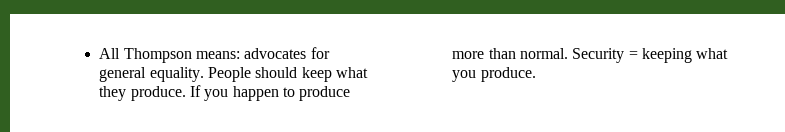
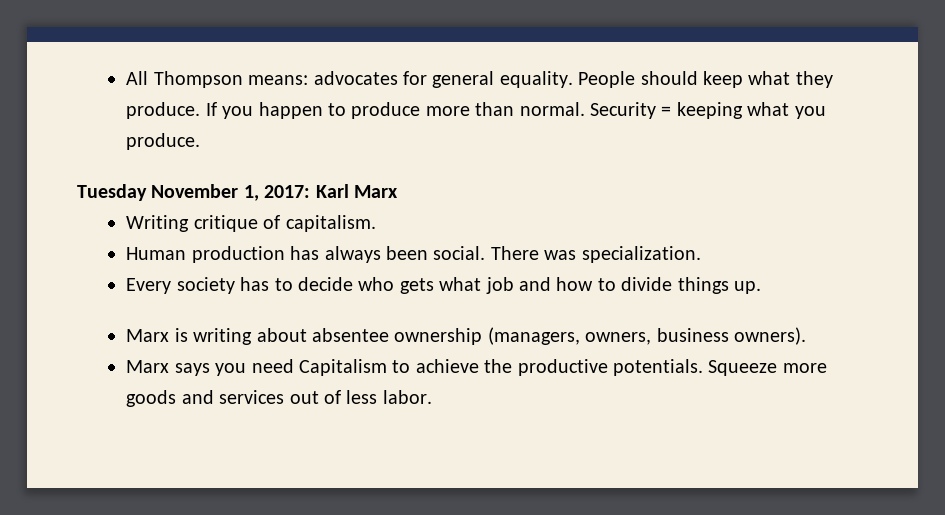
(536, 74) none -> [77,184,398,201] [126,215,376,232] [126,246,701,263] [126,277,762,294] [126,327,807,345] [126,359,827,376] [126,390,432,407] // Tuesday November 1, 2017: Karl Marx // Writing critique of capitalism. // Human production has always been social. There was specialization. // Every society has to decide who gets what job and how to divide things up. // Marx is writing about absentee ownership (managers, owners, business owners). // Marx says you need Capitalism to achieve the productive potentials. Squeeze more goods and services out of less labor.

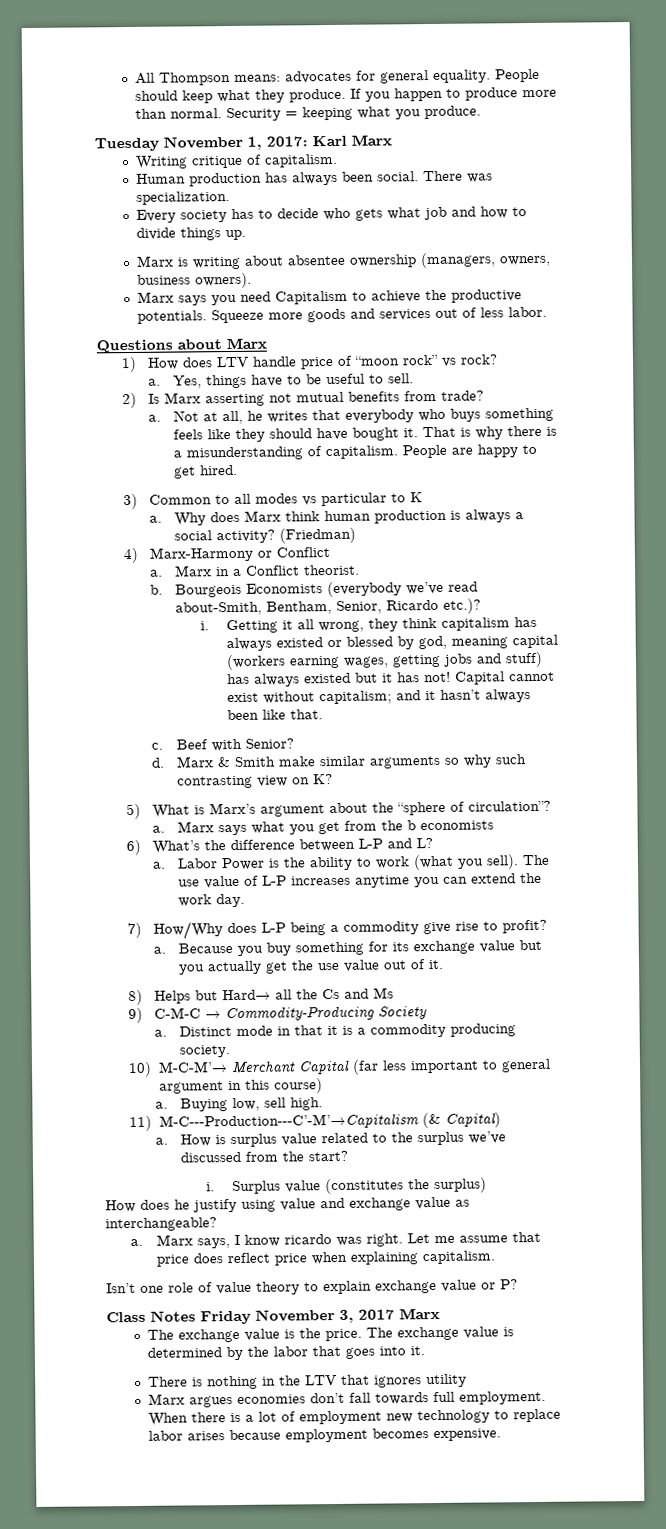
(432, 397) none -> [96,337,267,354] [121,354,498,373] [147,373,415,389] [122,390,484,409] [147,407,555,425] [173,425,558,442] [173,444,538,461] [174,464,239,479] [123,492,423,510] [148,509,525,526] [174,527,357,544] [123,546,330,564] [149,564,361,577] [149,581,479,598] [175,598,482,616] [200,616,537,634] [225,634,558,652] [225,651,543,671] [226,671,555,687] [226,689,531,705] [226,709,323,721] [150,738,295,752] [150,754,528,769] [177,773,334,789] [126,800,551,820] [151,820,495,836] [126,838,433,856] [151,854,551,871] [178,872,543,889] [178,893,246,908] [127,919,547,940] [152,939,543,956] [178,959,445,975] [128,987,394,1006] [128,1005,427,1024] [153,1023,517,1038] [179,1045,231,1058] [128,1058,551,1078] [158,1078,323,1094] [154,1097,324,1112] [129,1112,501,1132] [154,1131,507,1148] [180,1150,349,1163] [206,1177,487,1195] [105,1196,470,1213] [105,1217,217,1232] [130,1231,541,1249] [155,1250,495,1267] [106,1279,518,1295] [106,1307,440,1325] [147,1326,515,1343] [147,1345,426,1361] [148,1373,468,1390] [148,1390,547,1408] [148,1408,562,1426] [148,1428,502,1443] // Questions about Marx // 1) How does LTV handle price of “moon rock” vs rock? // a. Yes, things have to be useful to sell. // 2) Is Marx asserting not mutual benefits from trade? // a. Not at all, he writes that everybody who buys something feels like they should have bought it. That is why there is a misunderstanding of capitalism. People are happy to get hired. // 3) Common to all modes vs particular to K // a. Why does Marx think human production is always a social activity? (Friedman) // 4) Marx-Harmony or Conflict // a. Marx in a Conflict theorist. // b. Bourgeois Economists (everybody we’ve read about-Smith, Bentham, Senior, Ricardo etc.)? // i. Getting it all wrong, they think capitalism has always existed or blessed by god, meaning capital (workers earning wages, getting jobs and stuff) has always existed but it has not! Capital cannot exist without capitalism; and it hasn’t always been like that. // c. Beef with Senior? // d. Marx & Smith make similar arguments so why such contrasting view on K? // 5) What is Marx’s argument about the “sphere of circulation”? // a. Marx says what you get from the b economists // 6) What’s the difference between L-P and L? // a. Labor Power is the ability to work (what you sell). The use value of L-P increases anytime you can extend the work day. // 7) How/Why does L-P being a commodity give rise to profit? // a. Because you buy something for its exchange value but you actually get the use value out of it. // 8) Helps but Hard→ all the Cs and Ms // 9) C-M-C → Commodity-Producing Society // a. Distinct mode in that it is a commodity producing society. // 10) M-C-M’→ Merchant Capital (far less important to general argument in this course) // a. Buying low, sell high. // 11) M-C---Production---C’-M’→Capitalism (& Capital) // a. How is surplus value related to the surplus we’ve discussed from the start? // i. Surplus value (constitutes the surplus) // How does he justify using value and exchange value as interchangeable? // a. Marx says, I know ricardo was right. Let me assume that price does reflect price when explaining capitalism. // Isn’t one role of value theory to explain exchange value or P? // Class Notes Friday November 3, 2017 Marx // The exchange value is the price. The exchange value is determined by the labor that goes into it. // There is nothing in the LTV that ignores utility // Marx argues economies don’t fall towards full employment. When there is a lot of employment new technology to replace labor arises because employment becomes expensive.

